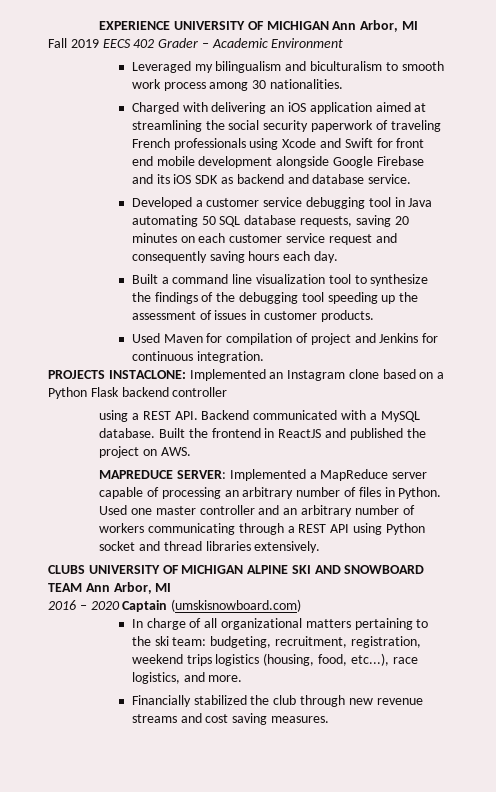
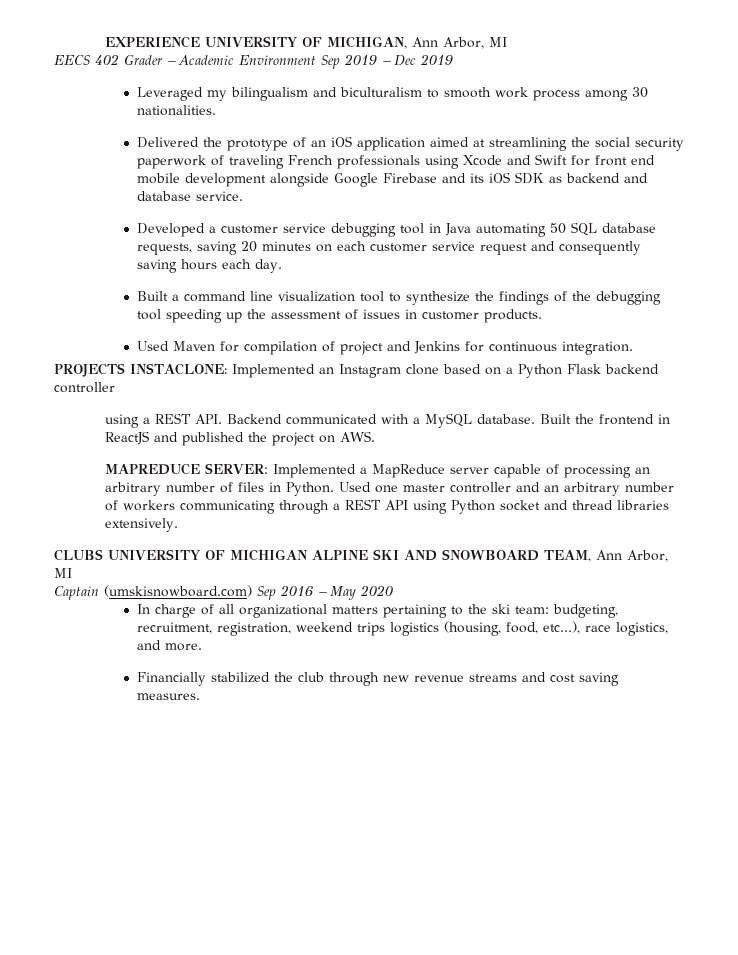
[266,20,419,32] [48,38,99,48] MICHIGAN Ann Arbor, MI // Fall 2019 -> [326,36,507,49] MICHIGAN, Ann Arbor, MI //
(344, 43) none -> [321,54,453,69] Sep 2019 – Dec 2019
[131,102,267,114] Charged with delivering -> [136,137,306,151] Delivered the prototype of
[48,582,172,594] TEAM Ann Arbor, MI // -> [544,550,668,562] [54,568,72,578] [54,585,276,600] TEAM, Ann Arbor, MI // Captain (umskisnowboard.com) Sep
(87, 607) none -> [330,586,356,600] May
[122,599,302,612] Captain (umskisnowboard.com) -> (393, 590) none

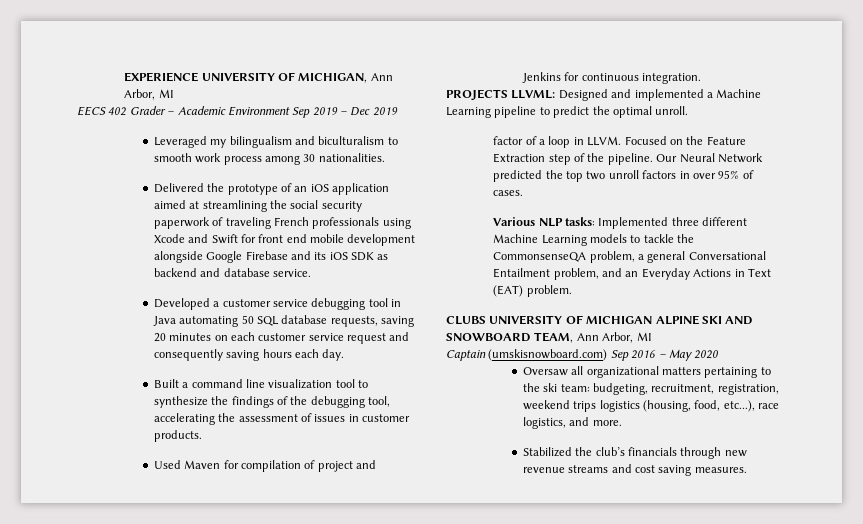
[136,309,242,323] tool speeding up -> [368,396,391,407] [153,413,215,425] tool, accelerating
[130,363,659,378] [54,382,115,393] [104,413,670,428] [104,431,375,446] [104,463,650,478] [104,482,674,496] [104,499,669,514] [104,518,178,532] INSTACLONE: Implemented an Instagram clone based on a Python Flask backend controller // using a REST API. Backend communicated with a MySQL database. Built the frontend in ReactJS and published the project on AWS. // MAPREDUCE SERVER: Implemented a MapReduce server capable of processing an arbitrary number of files in Python. Used one master controller and an arbitrary number of workers communicating through a REST API using Python socket and thread libraries extensively. -> [511,89,762,101] [446,106,689,118] [493,136,746,148] [493,153,763,165] [493,170,754,182] [493,190,524,196] [493,217,748,229] [493,234,695,246] [493,251,766,263] [493,268,771,280] [493,285,572,297] LLVML: Designed and implemented a Machine Learning pipeline to predict the optimal unroll. // factor of a loop in LLVM. Focused on the Feature Extraction step of the pipeline. Our Neural Network predicted the top two unroll factors in over 95% of cases. // Various NLP tasks: Implemented three different Machine Learning models to tackle the CommonsenseQA problem, a general Conversational Entailment problem, and an Everyday Actions in Text (EAT) problem.
[136,604,214,618] In charge of -> [522,367,568,376] Oversaw
[136,672,324,686] Financially stabilized the club -> [522,447,677,457] Stabilized the club’s financials

